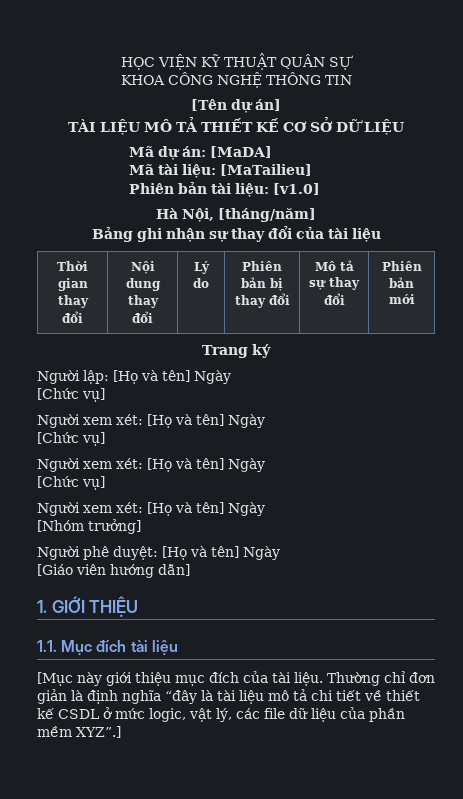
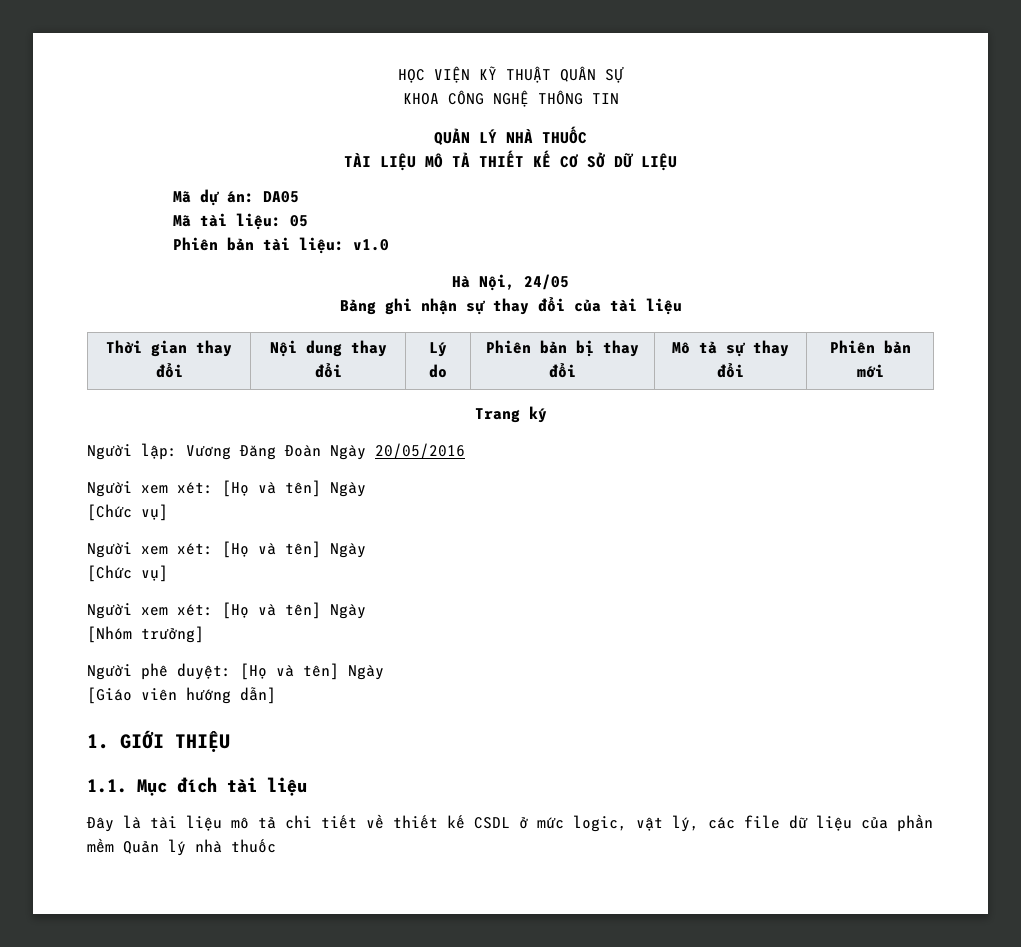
[191,99,281,113] [Tên dự án] -> [434,126,587,145] QUẢN LÝ NHÀ THUỐC
[210,146,273,158] [MaDA] -> [262,191,299,203] DA05
[220,164,313,176] [MaTailieu] -> [289,215,308,227] 05
[273,183,321,195] [v1.0] -> [352,239,389,251] v1.0
[218,208,316,222] [tháng/năm] -> [524,274,569,290] 24/05
[113,370,231,384] [37,388,105,402] [Họ và tên] Ngày // [Chức vụ] -> [186,443,465,460] Vương Đăng Đoàn Ngày 20/05/2016
[37,671,435,686] [37,689,197,704] [Mục này giới thiệu mục đích của tài liệu. Thường chỉ đơn giản là định nghĩa “đây -> [86,817,114,832] Đây
[76,726,121,738] XYZ”.] -> [123,839,276,856] Quản lý nhà thuốc

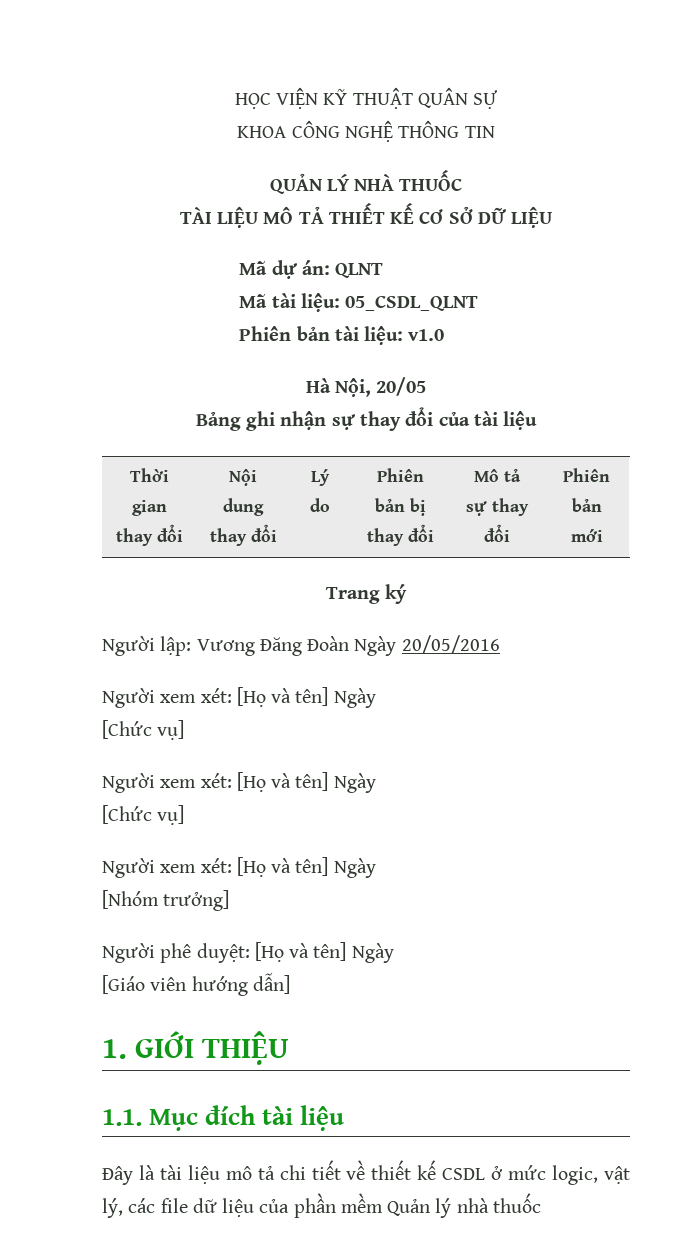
[262,191,299,203] DA05 -> [335,263,384,278] QLNT
[289,215,308,227] 05 -> [345,295,479,311] 05_CSDL_QLNT
[524,274,569,290] 24/05 -> [376,377,427,396] 20/05

